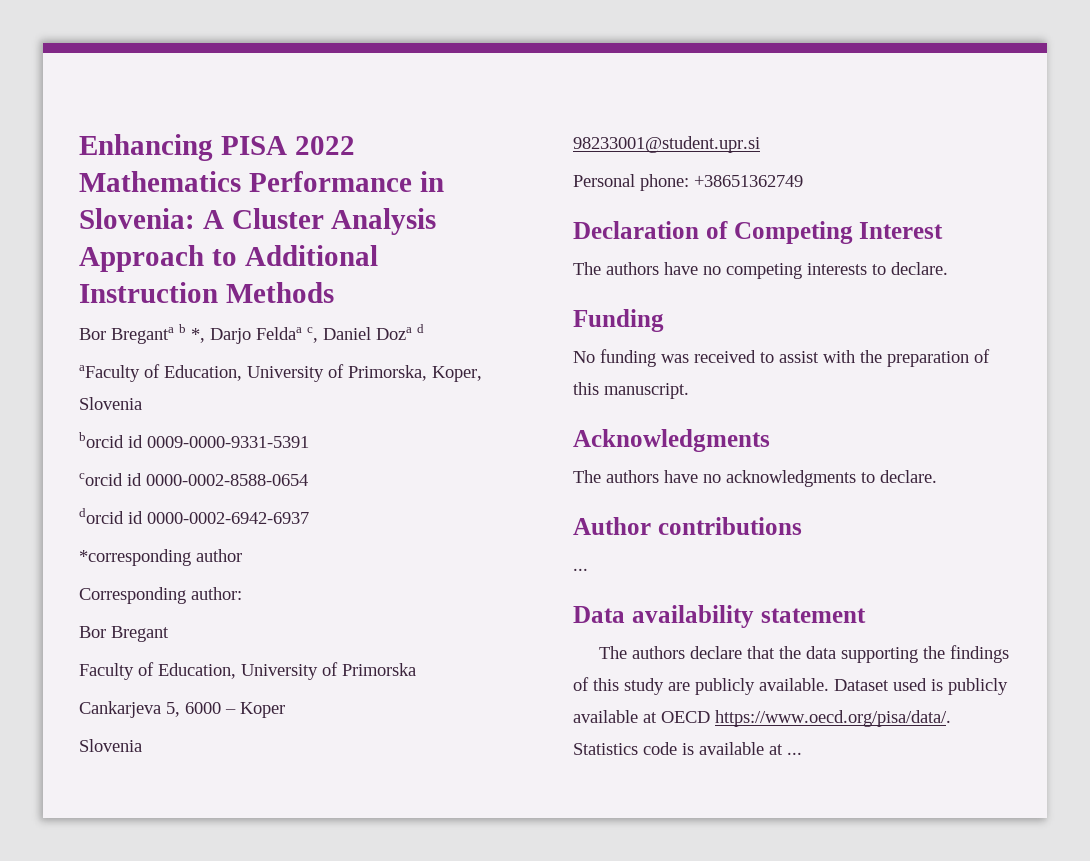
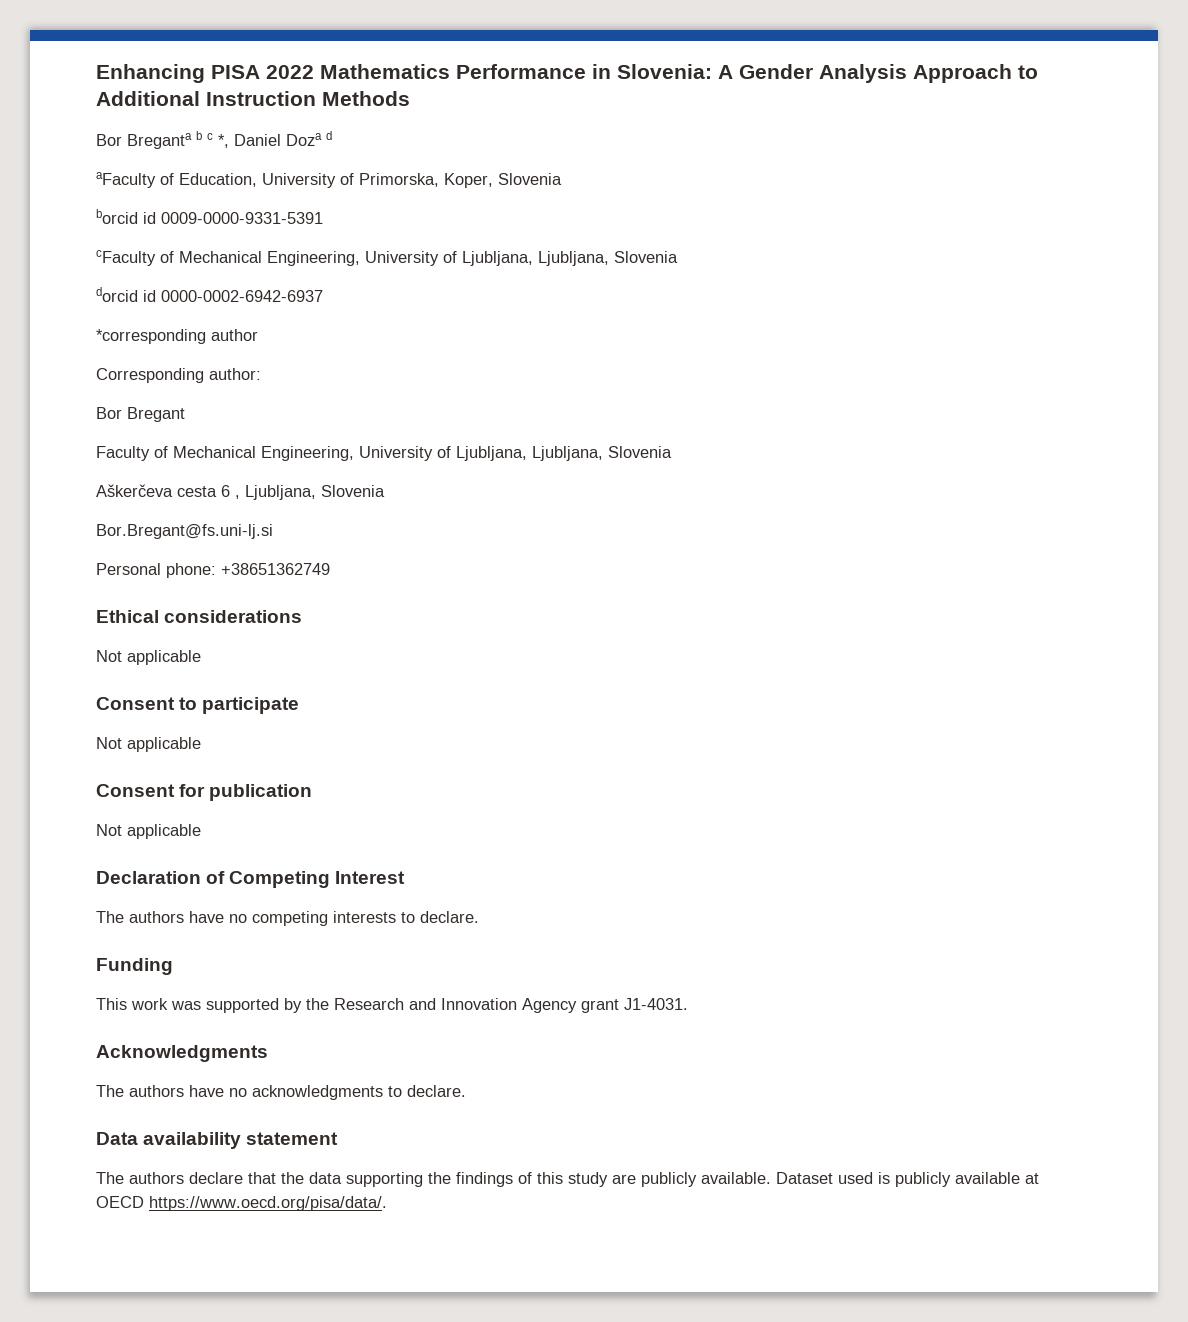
[231,208,324,229] Cluster -> [739,64,813,79] Gender
[191,327,318,344] *, Darjo Feldaa c, -> [207,133,229,148] c *,
[79,473,308,486] corcid id 0000-0002-8588-0654 -> [96,250,678,266] cFaculty of Mechanical Engineering, University of Ljubljana, Ljubljana, Slovenia
[158,662,416,680] [79,701,285,718] [79,739,142,752] [573,136,760,153] [573,174,803,191] Education, University of Primorska // Cankarjeva 5, 6000 – Koper // Slovenia // 98233001@student.upr.si // Personal phone: +38651362749 -> [173,446,672,461] [96,484,385,500] [96,524,273,539] [96,563,330,578] [96,610,303,623] [96,650,201,665] [96,697,300,714] [96,737,201,752] [96,784,313,801] [96,824,201,839] Mechanical Engineering, University of Ljubljana, Ljubljana, Slovenia // Aškerčeva cesta 6 , Ljubljana, Slovenia // Bor.Bregant@fs.uni-lj.si // Personal phone: +38651362749 // Ethical considerations // Not applicable // Consent to participate // Not applicable // Consent for publication // Not applicable
[573,349,990,367] [573,382,689,399] No funding was received to assist with the preparation of this manuscript. -> [96,998,688,1013] This work was supported by the Research and Innovation Agency grant J1-4031.
[573,517,802,535] [573,568,588,571] // Author contributions // ... -> (466, 1091) none
[573,742,802,755] Statistics code is available at ... -> (387, 1203) none

